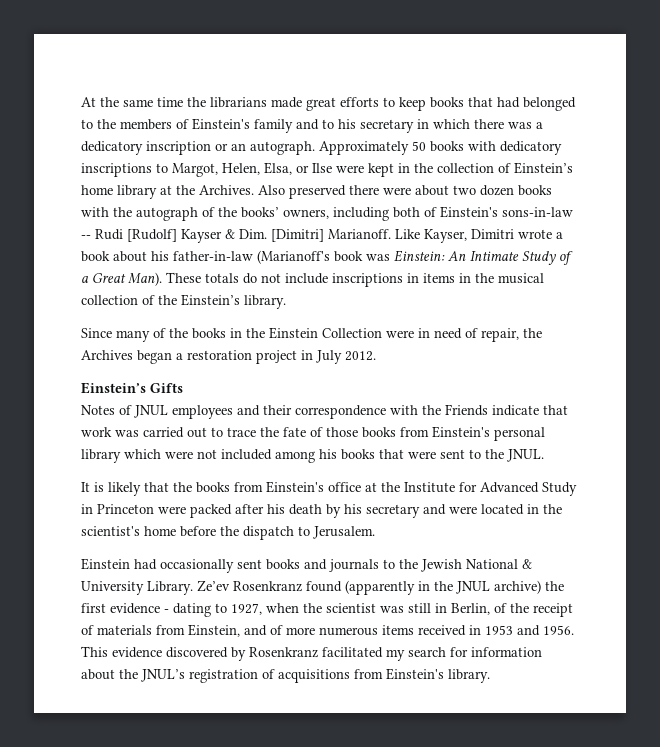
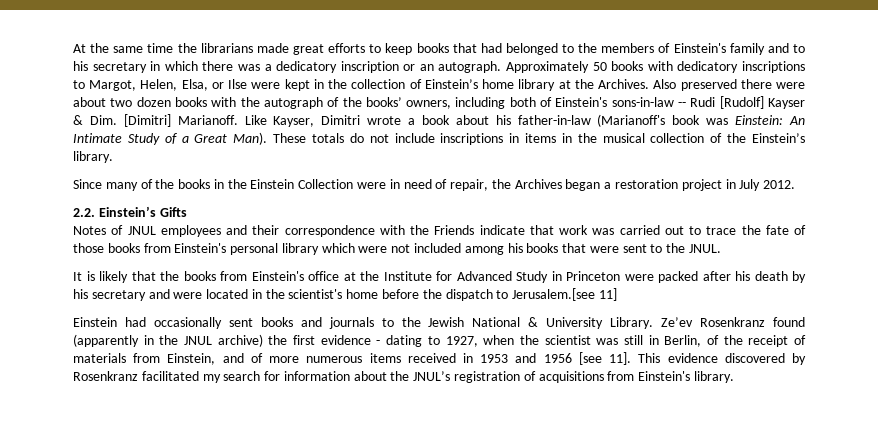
(376, 356) none -> [73,208,95,217] 2.2.
[313,526,375,539] Jerusalem. -> [512,288,617,301] Jerusalem.[see 11]
[543,625,574,635] 1956. -> [543,352,632,365] 1956 [see 11].

